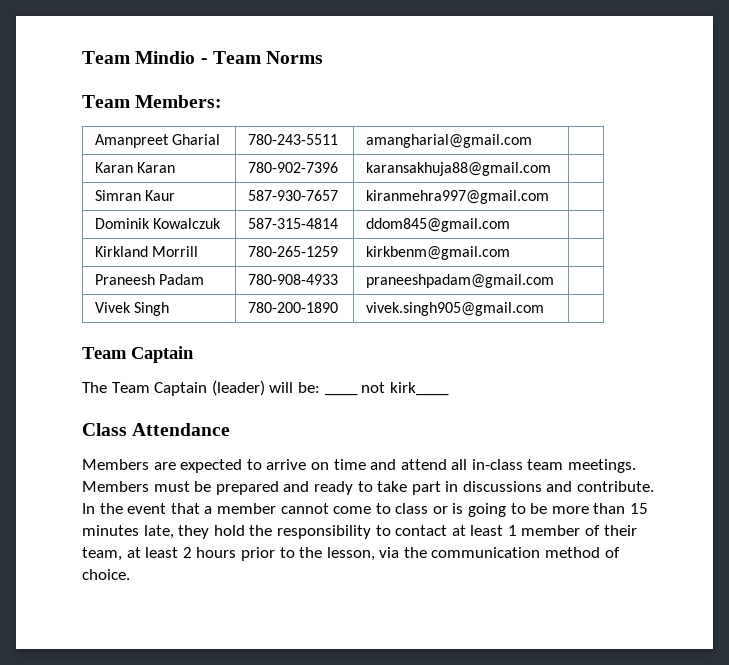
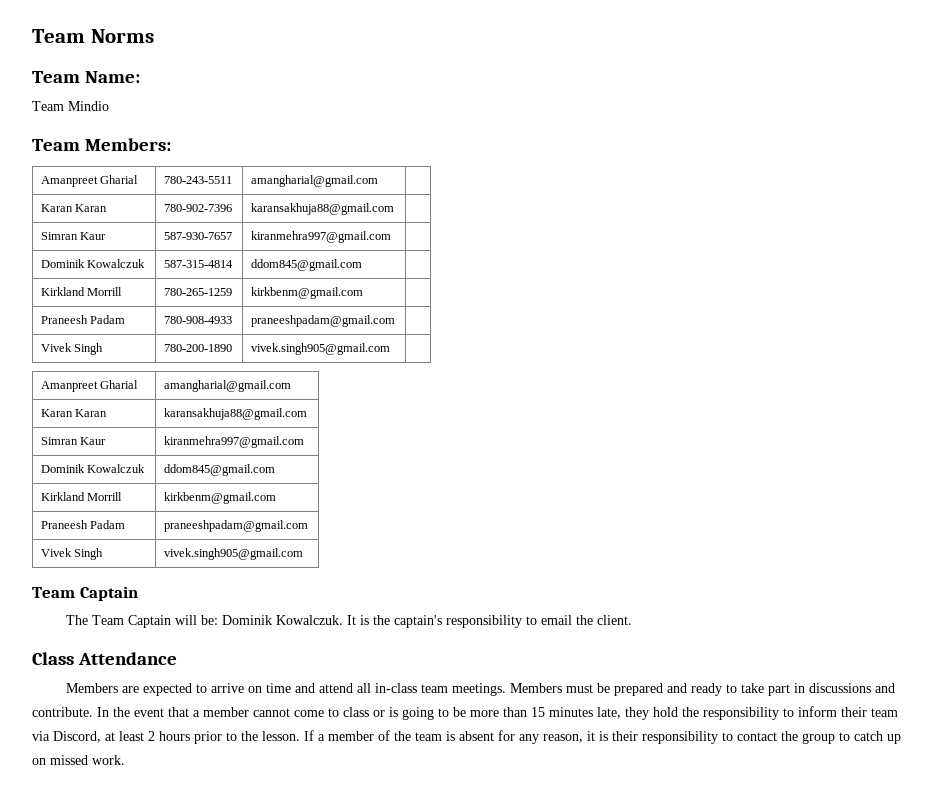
[82,51,324,64] Team Mindio - Team Norms -> [32,29,154,43] [32,71,141,83] [32,101,109,111] Team Norms // Team Name: // Team Mindio
(545, 309) none -> [41,380,139,392] [164,380,292,392] [41,409,108,417] [164,408,308,420] [41,437,107,445] [164,436,305,448] [41,464,146,473] [164,464,276,476] [41,492,123,501] [164,492,277,504] [41,520,126,529] [164,520,309,532] [41,548,104,560] [164,548,304,560] // Amanpreet Gharial | amangharial@gmail.com // Karan Karan | karansakhuja88@gmail.com // Simran Kaur | kiranmehra997@gmail.com // Dominik Kowalczuk | ddom845@gmail.com // Kirkland Morrill | kirkbenm@gmail.com // Praneesh Padam | praneeshpadam@gmail.com // Vivek Singh | vivek.singh905@gmail.com
[211,380,265,396] (leader) -> (172, 621) none
[324,393,358,396] [361,382,449,396] ____ not kirk____ -> [222,615,633,628] Dominik Kowalczuk. It is the captain's responsibility to email the client.
[395,525,637,536] [82,547,122,561] contact at least 1 member of their team, -> [798,706,898,717] [32,731,101,743] inform their team via Discord,
[326,547,620,561] [82,569,130,580] lesson, via the communication method of choice. -> [262,730,901,744] [32,755,125,765] lesson. If a member of the team is absent for any reason, it is their responsibility to contact the group to catch up on missed work.

